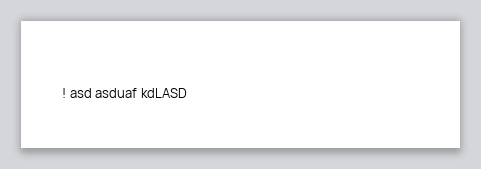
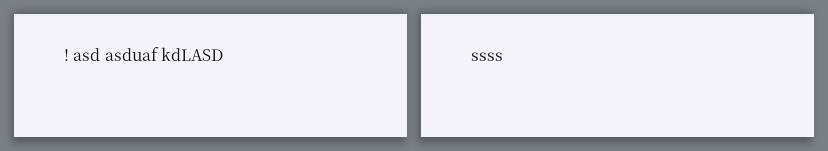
(187, 93) none -> [471,52,503,61] // ssss

